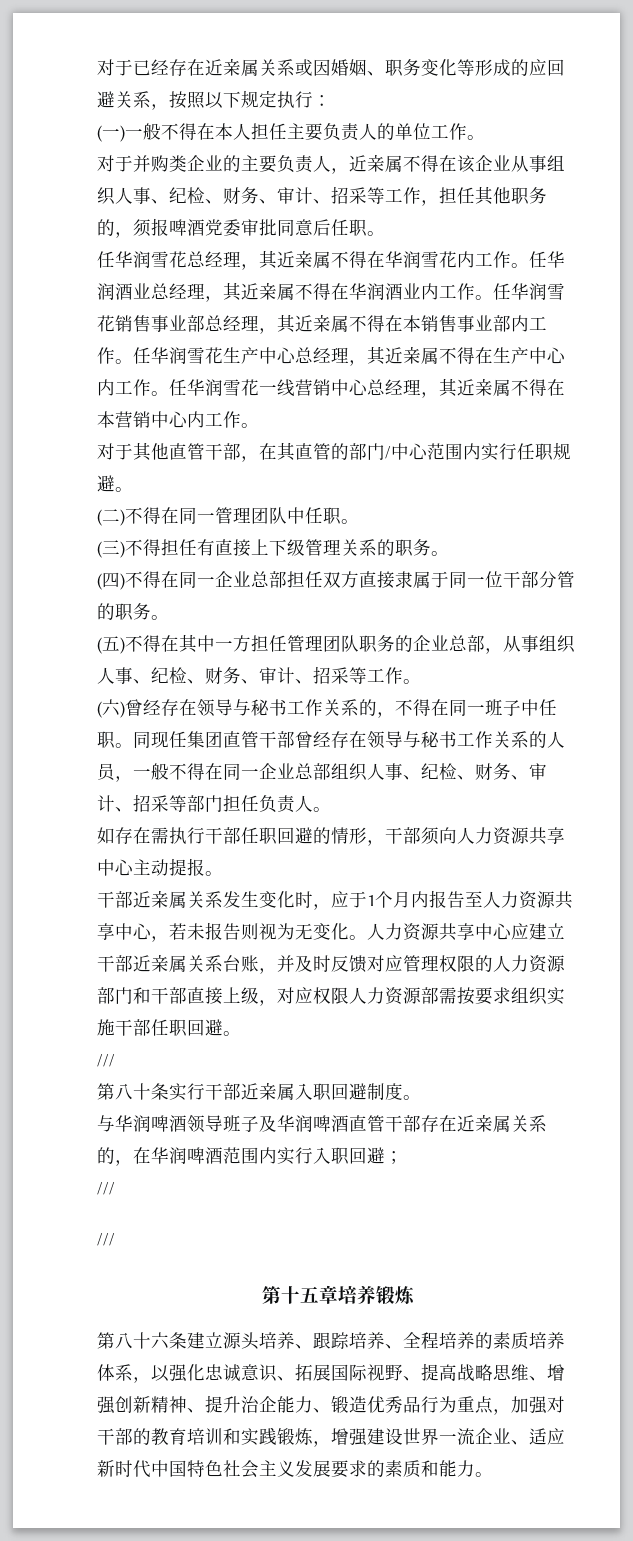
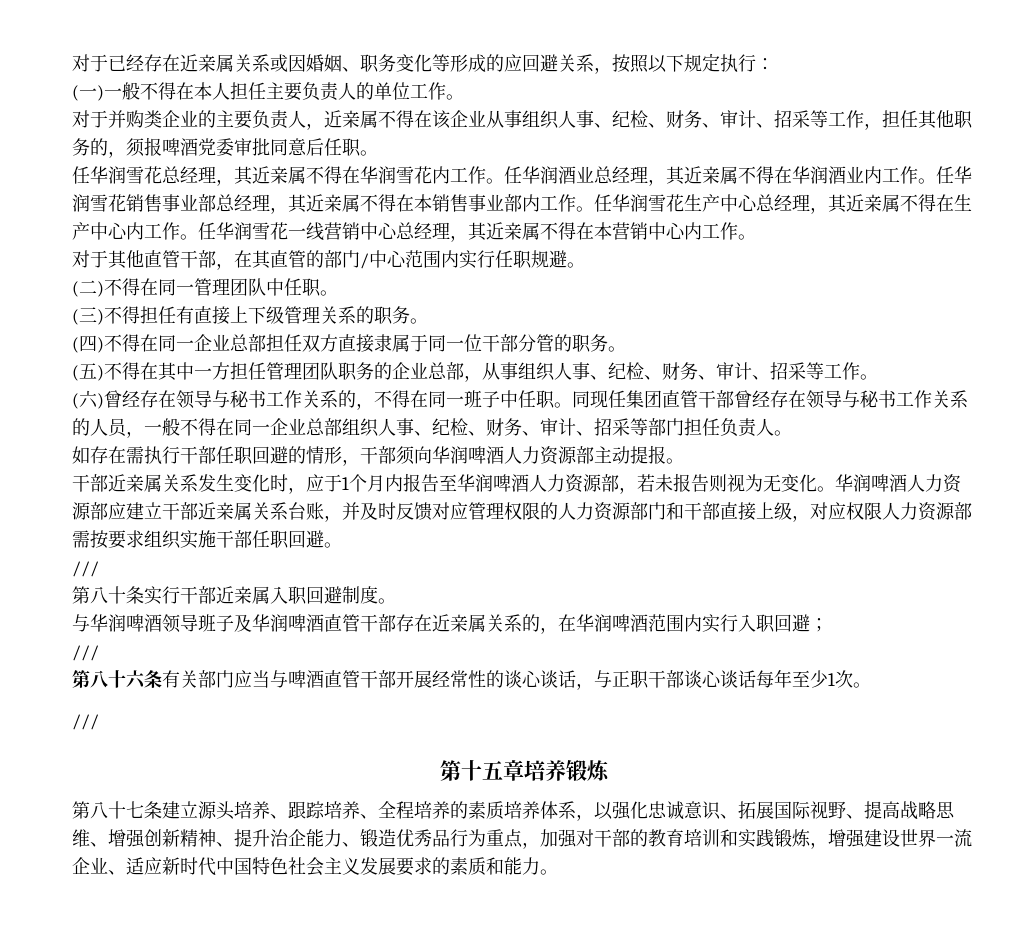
[457,827,565,845] [97,859,134,876] 人力资源共享中心 -> [432,446,594,465] 华润啤酒人力资源部
[483,891,573,909] [97,923,152,940] 人力资源共享中心 -> [457,474,619,493] 华润啤酒人力资源部
[367,923,512,941] 人力资源共享中心 -> [835,474,962,493] [72,502,108,520] 华润啤酒人力资源部
(115, 1188) none -> [72,669,871,690] // 第八十六条有关部门应当与啤酒直管干部开展经常性的谈心谈话，与正职干部谈心谈话每年至少1次。
[151,1332,169,1349] 六 -> [126,801,144,818] 七

